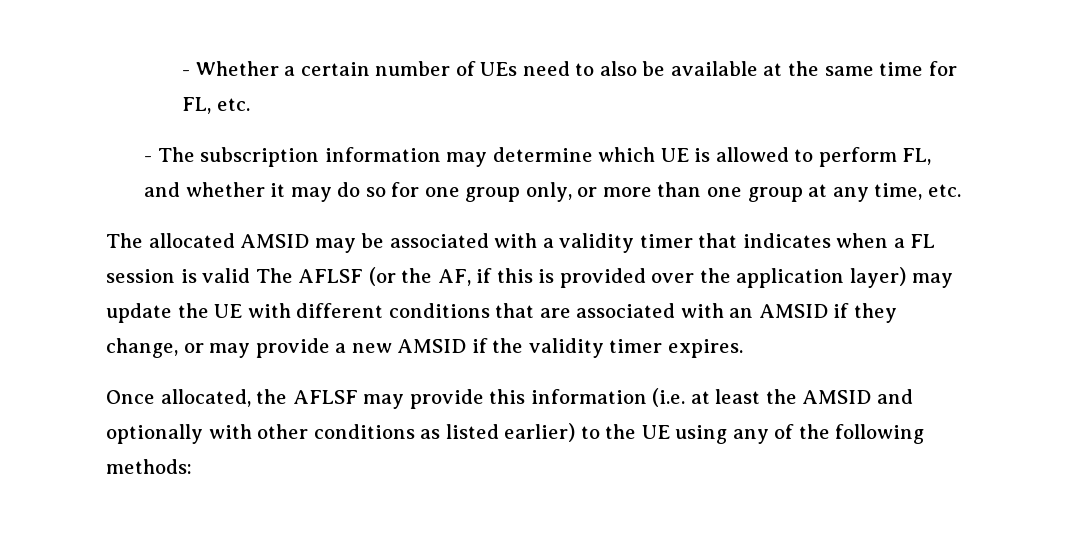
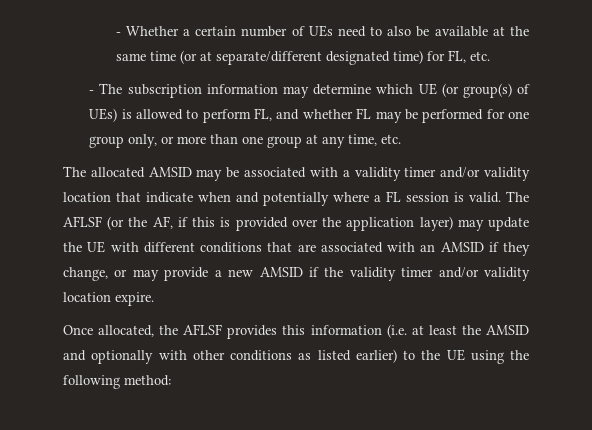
(924, 69) none -> [179,50,423,65] (or at separate/different designated time)
(689, 155) none -> [441,83,530,98] [89,108,118,122] (or group(s) of UEs)
[270,182,386,202] it may do so -> [356,108,484,123] FL may be performed
[698,233,889,248] that indicates when -> [440,167,530,181] [63,192,369,206] and/or validity location that indicate when and potentially where
[202,268,251,283] valid -> [469,192,501,203] valid.
[667,339,743,358] expires. -> [438,267,530,281] [63,292,154,306] and/or validity location expire.
[363,389,484,409] may provide -> [227,325,278,339] provides
[732,424,795,444] any of -> (504, 357) none
[106,459,192,474] methods: -> [124,375,171,386] method:

